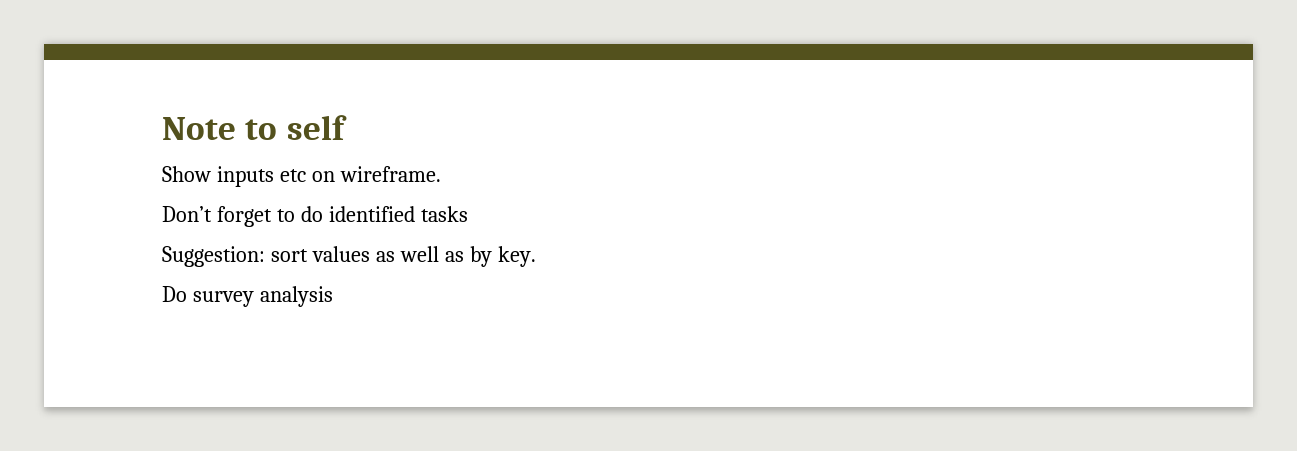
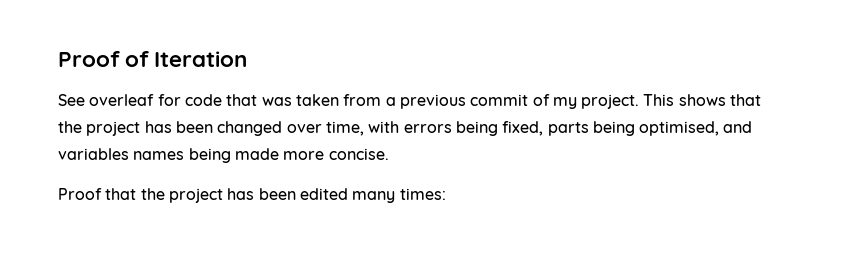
[162,115,347,140] [162,166,441,187] [162,206,468,227] [162,246,536,267] [162,286,333,307] Note to self // Show inputs etc on wireframe. // Don’t forget to do identified tasks // Suggestion: sort values as well as by key. // Do survey analysis -> [58,51,248,67] [58,94,762,109] [58,121,753,136] [58,148,389,163] [58,188,446,203] Proof of Iteration // See overleaf for code that was taken from a previous commit of my project. This shows that the project has been changed over time, with errors being fixed, parts being optimised, and variables names being made more concise. // Proof that the project has been edited many times:

